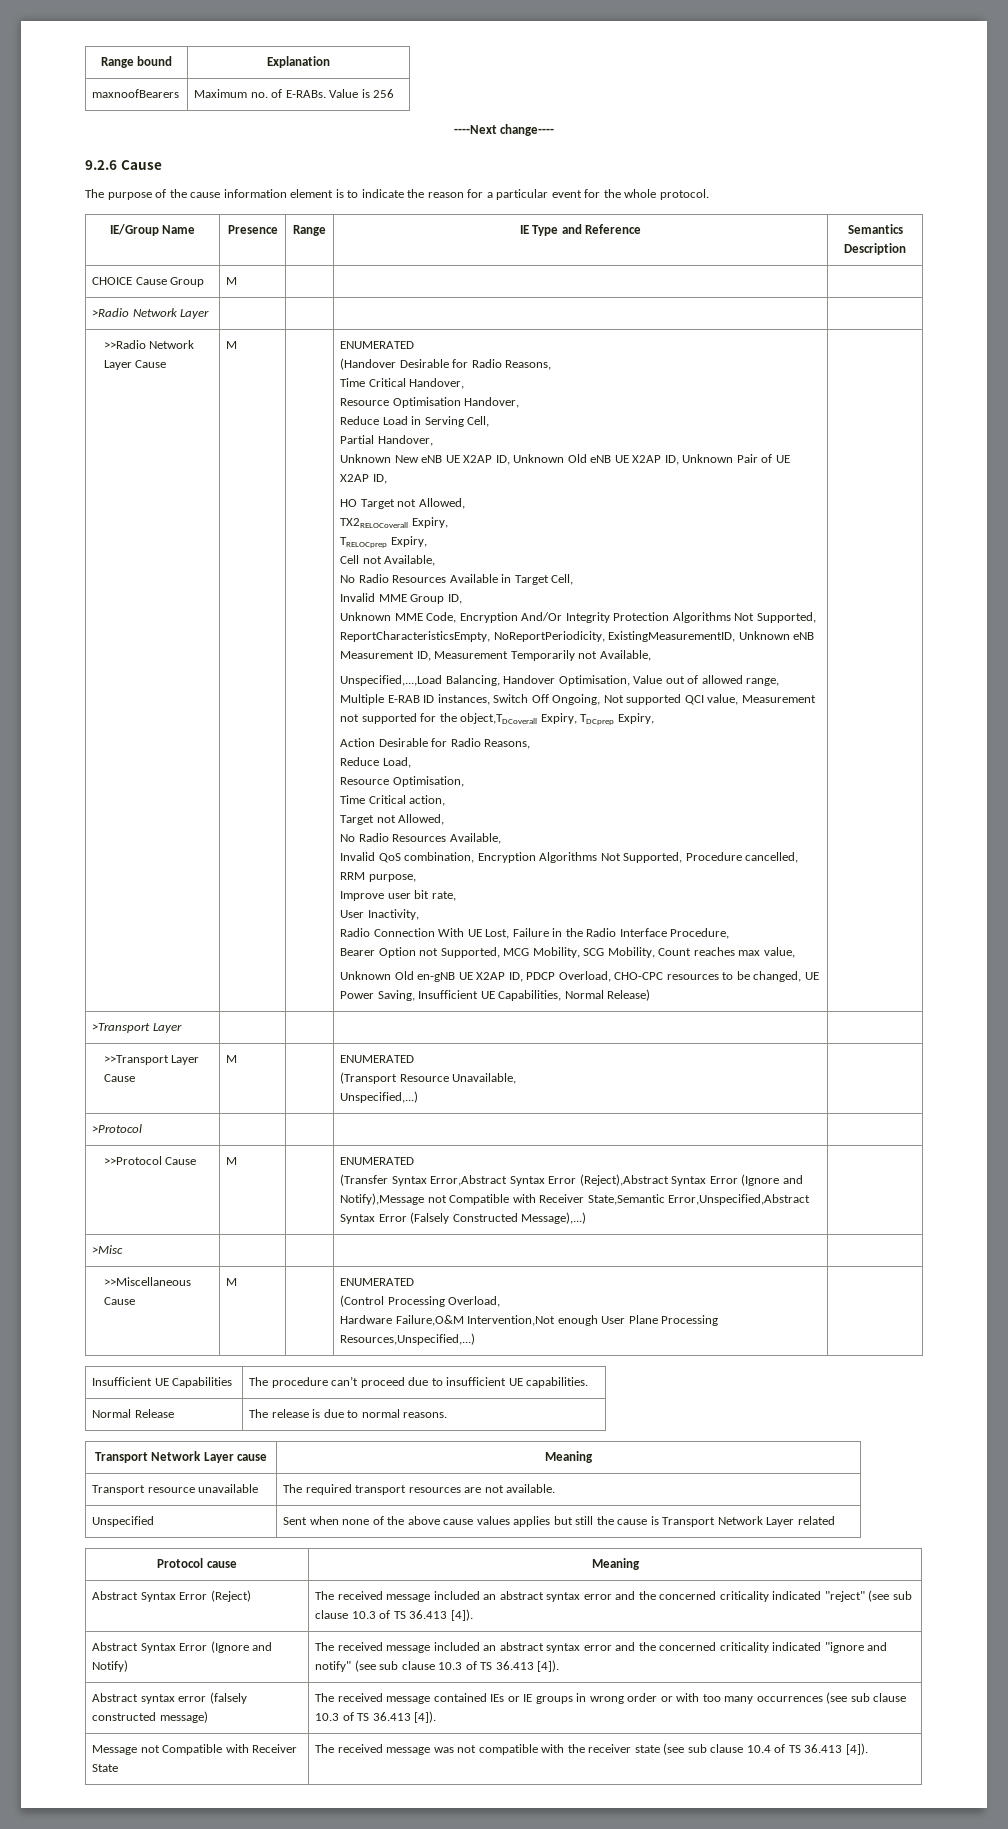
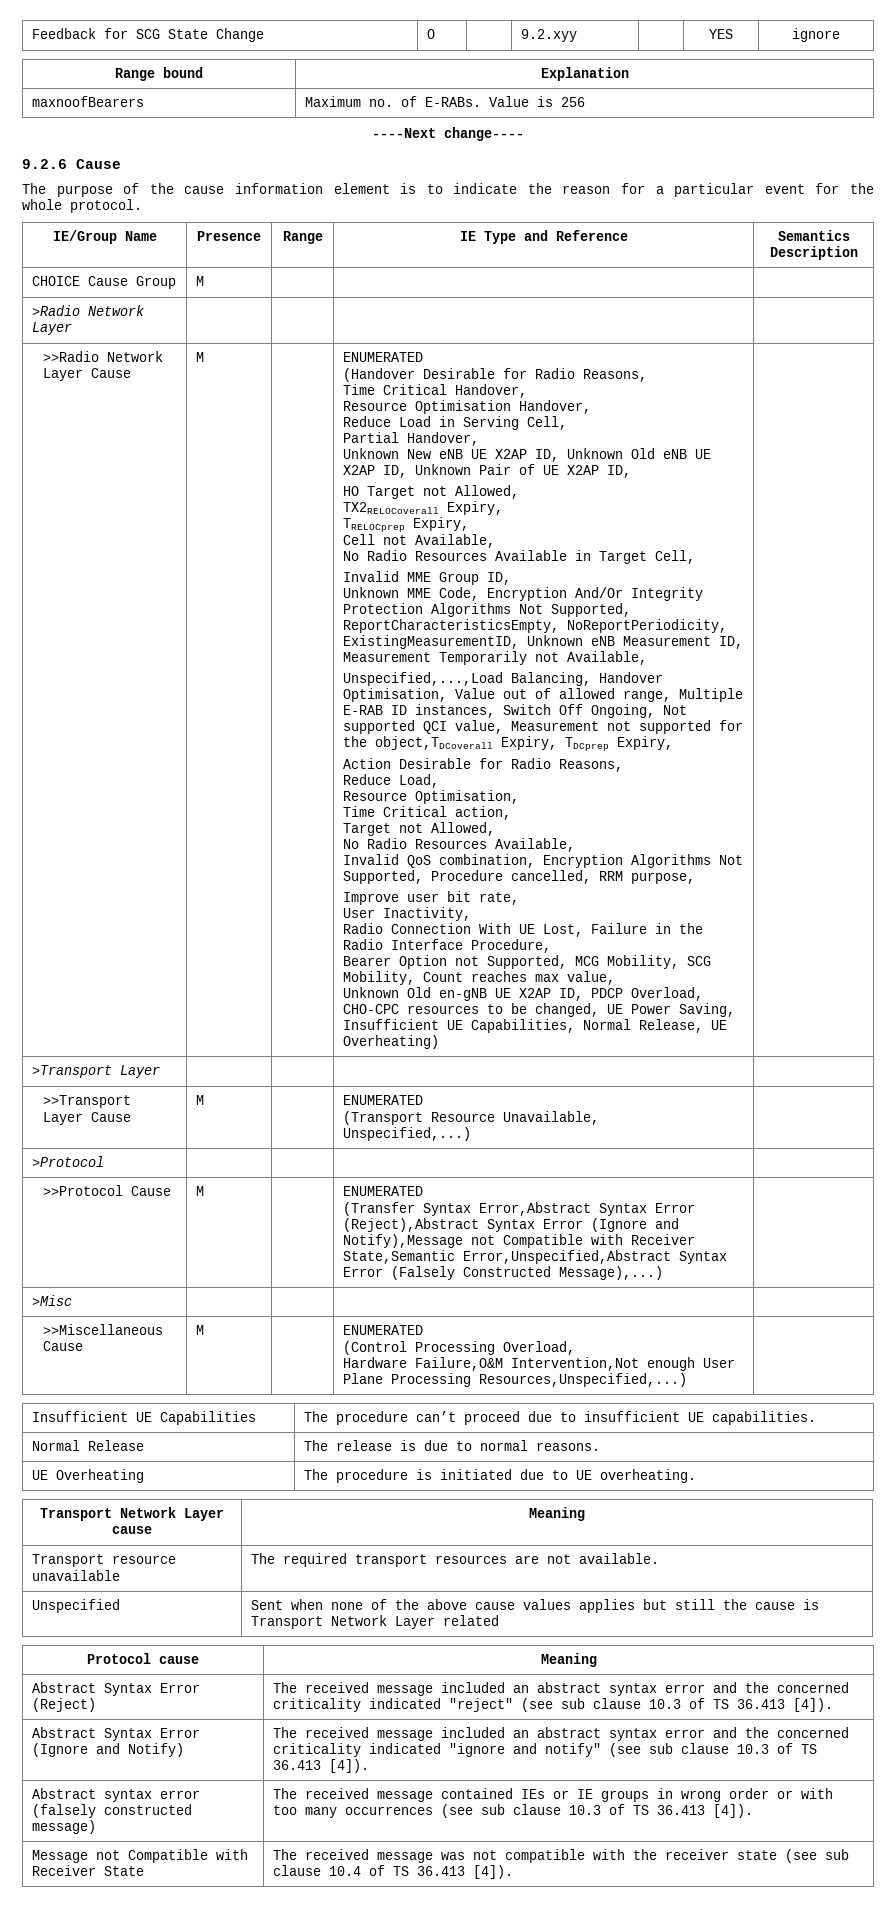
(100, 62) none -> [32,28,265,42] [427,29,436,39] [521,29,578,42] [709,29,733,39] [792,28,840,42] Feedback for SCG State Change | O | | 9.2.xyy | | YES | ignore //
[607,989,651,1001] Release) -> [639,1019,728,1033] [343,1035,440,1049] Release, UE Overheating)
(448, 1415) none -> [32,1469,145,1483] [304,1469,697,1483] // UE Overheating | The procedure is initiated due to UE overheating.

